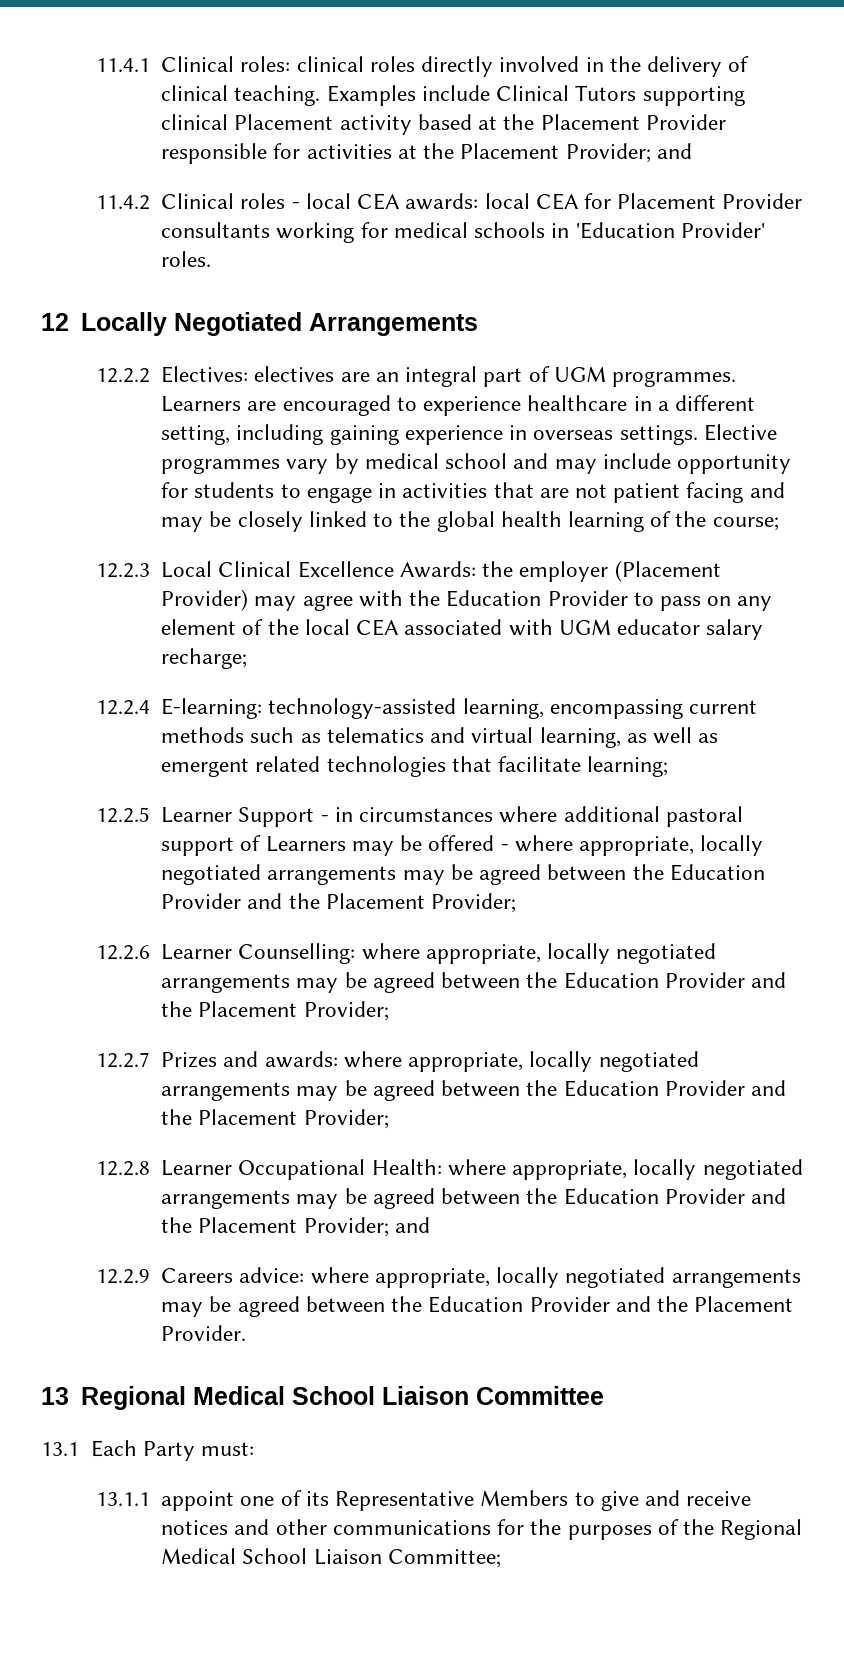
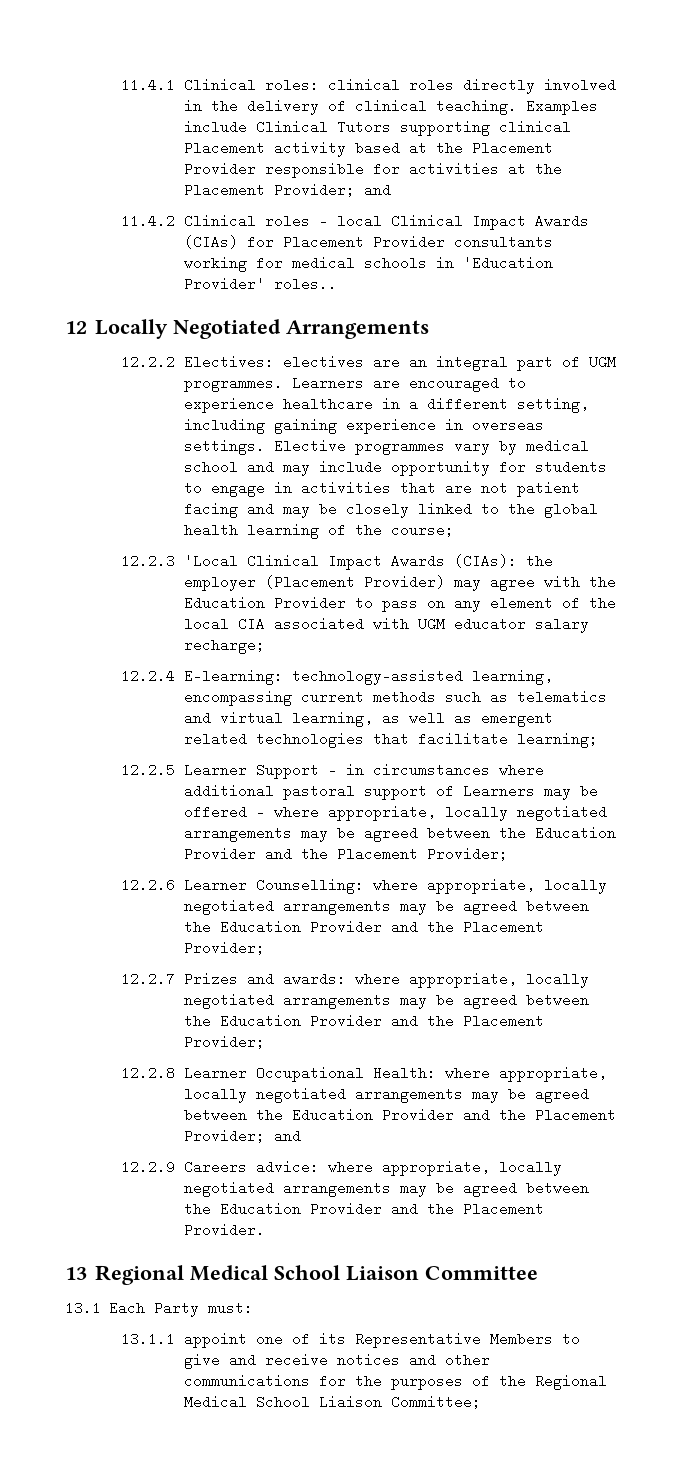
[357,193,579,210] CEA awards: local CEA -> [390,214,589,230] [183,235,238,249] Clinical Impact Awards (CIAs)
[161,251,212,267] roles. -> [273,277,337,291] roles..
[161,561,476,578] Local Clinical Excellence Awards: -> [183,554,517,570] 'Local Clinical Impact Awards (CIAs):
[356,619,400,636] CEA -> [237,617,265,631] CIA

